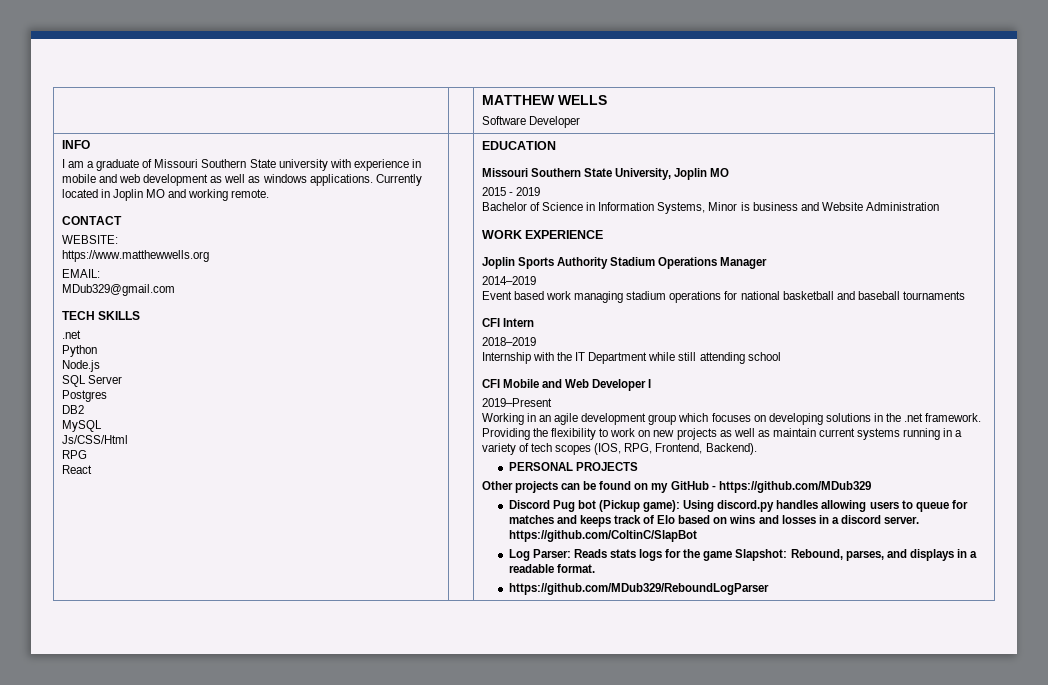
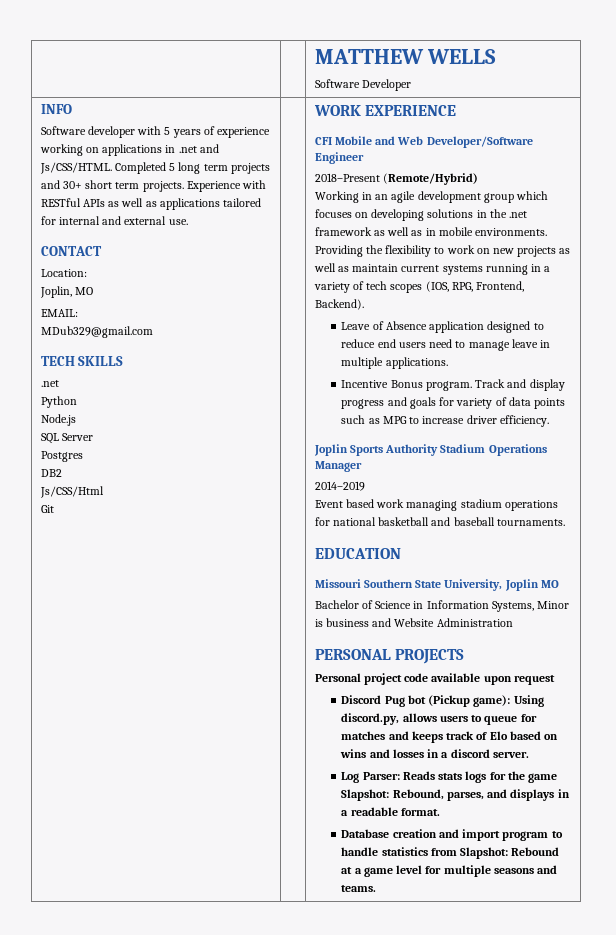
[61,159,421,171] [61,174,422,186] [61,189,270,201] [61,216,122,225] [61,235,118,244] [61,250,209,262] I am a graduate of Missouri Southern State university with experience in mobile and web development as well as windows applications. Currently located in Joplin MO and working remote. // CONTACT // WEBSITE: // https://www.matthewwells.org -> [40,126,271,138] [39,144,219,156] [39,162,270,174] [40,180,267,192] [40,198,262,210] [40,216,188,225] [40,246,102,256] [40,269,87,277] [39,286,93,298] Software developer with 5 years of experience working on applications in .net and Js/CSS/HTML. Completed 5 long term projects and 30+ short term projects. Experience with RESTful APIs as well as applications tailored for internal and external use. // CONTACT // Location: // Joplin, MO
[61,420,102,432] // MySQL -> (62, 473) none
[61,450,87,459] [61,465,92,474] [481,141,556,150] [481,168,730,180] [481,187,540,196] [481,202,939,214] [481,230,604,239] [481,257,768,269] [481,276,536,285] [481,291,965,303] [481,318,534,327] [481,337,536,346] [481,352,781,364] RPG // React | | EDUCATION // Missouri Southern State University, Joplin MO // 2015 - 2019 // Bachelor of Science in Information Systems, Minor is business and Website Administration // WORK EXPERIENCE // Joplin Sports Authority Stadium Operations Manager // 2014–2019 // Event based work managing stadium operations for national basketball and baseball tournaments // CFI Intern // 2018–2019 // Internship with the IT Department while still attending school -> [40,505,54,513] [313,105,456,116] Git | | WORK EXPERIENCE
[592,379,652,391] [481,398,552,407] Developer I // 2019–Present -> [426,136,533,148] [314,152,364,164] [314,173,478,185] Developer/Software Engineer // 2018–Present (Remote/Hybrid)
[925,413,982,422] framework. -> [314,227,548,236] framework as well as in mobile environments.
[508,462,638,471] [481,481,871,493] PERSONAL PROJECTS // Other projects can be found on my GitHub - https://github.com/MDub329 -> [341,321,544,333] [341,339,551,351] [341,357,448,369] [341,379,565,391] [341,397,566,409] [341,415,549,427] [313,444,547,456] [314,461,362,472] [314,481,365,491] [314,499,558,511] [314,517,565,526] [314,548,401,559] [314,579,559,591] [314,600,570,612] [314,618,513,627] [314,649,464,664] [314,673,555,685] Leave of Absence application designed to reduce end users need to manage leave in multiple applications. // Incentive Bonus program. Track and display progress and goals for variety of data points such as MPG to increase driver efficiency. // Joplin Sports Authority Stadium Operations Manager // 2014–2019 // Event based work managing stadium operations for national basketball and baseball tournaments. // EDUCATION // Missouri Southern State University, Joplin MO // Bachelor of Science in Information Systems, Minor is business and Website Administration // PERSONAL PROJECTS // Personal project code available upon request
[717,500,867,512] discord.py handles allowing -> [341,713,437,725] discord.py, allows
[508,530,697,542] https://github.com/ColtinC/SlapBot -> (529, 754) none
[508,583,769,595] https://github.com/MDub329/ReboundLogParser -> [341,829,563,841] [341,847,560,859] [341,865,558,877] [341,885,377,892] Database creation and import program to handle statistics from Slapshot: Rebound at a game level for multiple seasons and teams.

